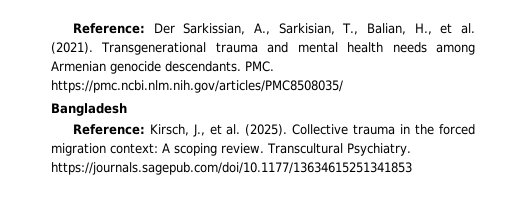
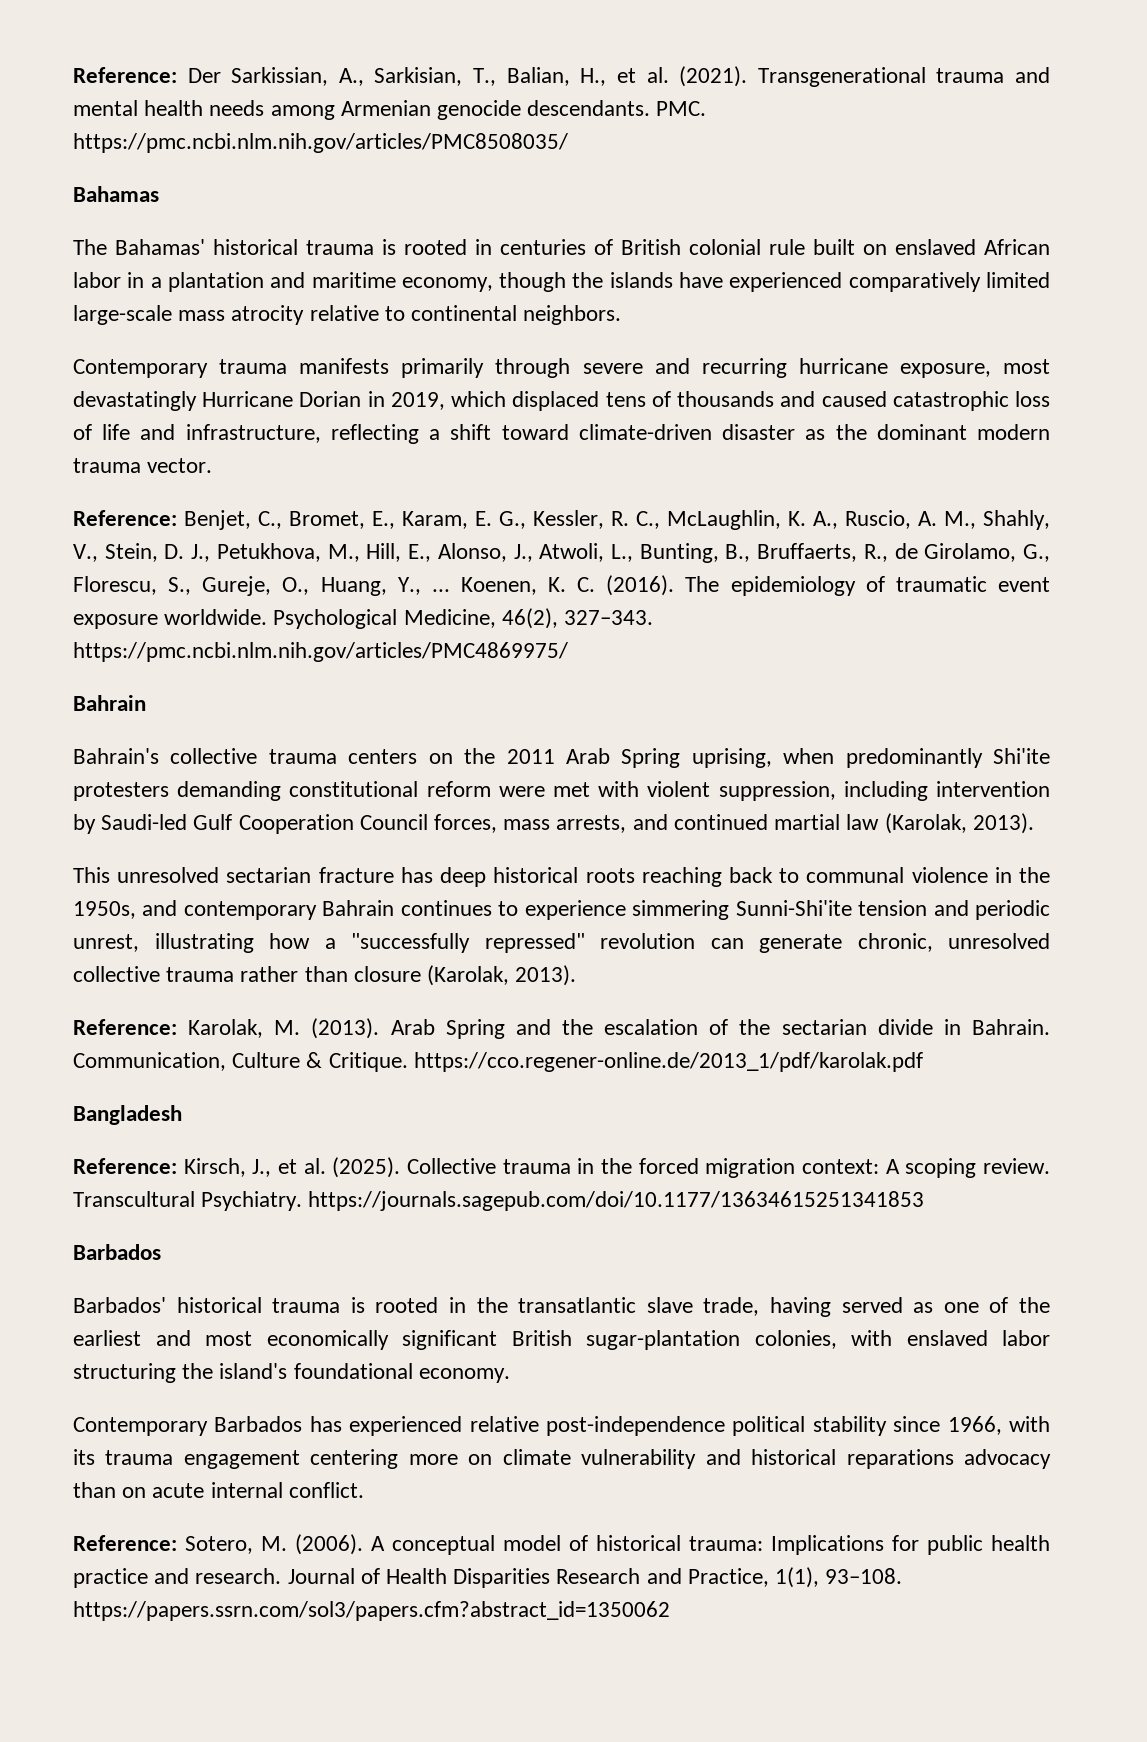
(343, 86) none -> [73,186,159,202] [73,239,1050,255] [73,272,1050,292] [73,305,622,325] [73,358,1050,378] [73,391,1051,411] [73,424,1051,444] [73,458,213,473] [73,510,1050,530] [73,543,1050,563] [73,575,1050,596] [73,608,654,629] [73,642,568,662] [73,695,146,711] [73,748,1050,768] [73,781,1051,801] [73,813,1034,834] [73,867,1050,887] [73,900,1051,920] [73,933,1050,953] [73,965,577,986] [73,1018,1050,1039] [73,1052,923,1072] // Bahamas // The Bahamas' historical trauma is rooted in centuries of British colonial rule built on enslaved African labor in a plantation and maritime economy, though the islands have experienced comparatively limited large-scale mass atrocity relative to continental neighbors. // Contemporary trauma manifests primarily through severe and recurring hurricane exposure, most devastatingly Hurricane Dorian in 2019, which displaced tens of thousands and caused catastrophic loss of life and infrastructure, reflecting a shift toward climate-driven disaster as the dominant modern trauma vector. // Reference: Benjet, C., Bromet, E., Karam, E. G., Kessler, R. C., McLaughlin, K. A., Ruscio, A. M., Shahly, V., Stein, D. J., Petukhova, M., Hill, E., Alonso, J., Atwoli, L., Bunting, B., Bruffaerts, R., de Girolamo, G., Florescu, S., Gureje, O., Huang, Y., ... Koenen, K. C. (2016). The epidemiology of traumatic event exposure worldwide. Psychological Medicine, 46(2), 327–343. https://pmc.ncbi.nlm.nih.gov/articles/PMC4869975/ // Bahrain // Bahrain's collective trauma centers on the 2011 Arab Spring uprising, when predominantly Shi'ite protesters demanding constitutional reform were met with violent suppression, including intervention by Saudi-led Gulf Cooperation Council forces, mass arrests, and continued martial law (Karolak, 2013). // This unresolved sectarian fracture has deep historical roots reaching back to communal violence in the 1950s, and contemporary Bahrain continues to experience simmering Sunni-Shi'ite tension and periodic unrest, illustrating how a "successfully repressed" revolution can generate chronic, unresolved collective trauma rather than closure (Karolak, 2013). // Reference: Karolak, M. (2013). Arab Spring and the escalation of the sectarian divide in Bahrain. Communication, Culture & Critique. https://cco.regener-online.de/2013_1/pdf/karolak.pdf
(412, 168) none -> [73,1244,161,1260] [73,1297,1051,1317] [73,1330,1050,1350] [73,1363,510,1383] [73,1416,1050,1436] [73,1449,1051,1469] [73,1482,364,1498] [73,1534,1050,1555] [73,1567,903,1588] [73,1601,670,1621] // Barbados // Barbados' historical trauma is rooted in the transatlantic slave trade, having served as one of the earliest and most economically significant British sugar-plantation colonies, with enslaved labor structuring the island's foundational economy. // Contemporary Barbados has experienced relative post-independence political stability since 1966, with its trauma engagement centering more on climate vulnerability and historical reparations advocacy than on acute internal conflict. // Reference: Sotero, M. (2006). A conceptual model of historical trauma: Implications for public health practice and research. Journal of Health Disparities Research and Practice, 1(1), 93–108. https://papers.ssrn.com/sol3/papers.cfm?abstract_id=1350062

